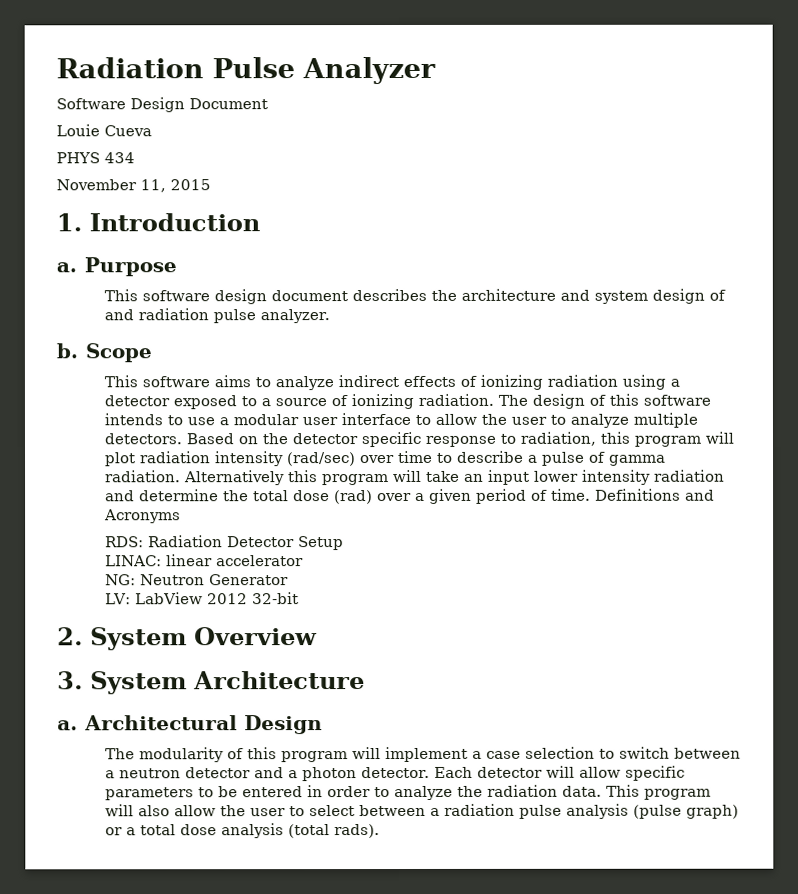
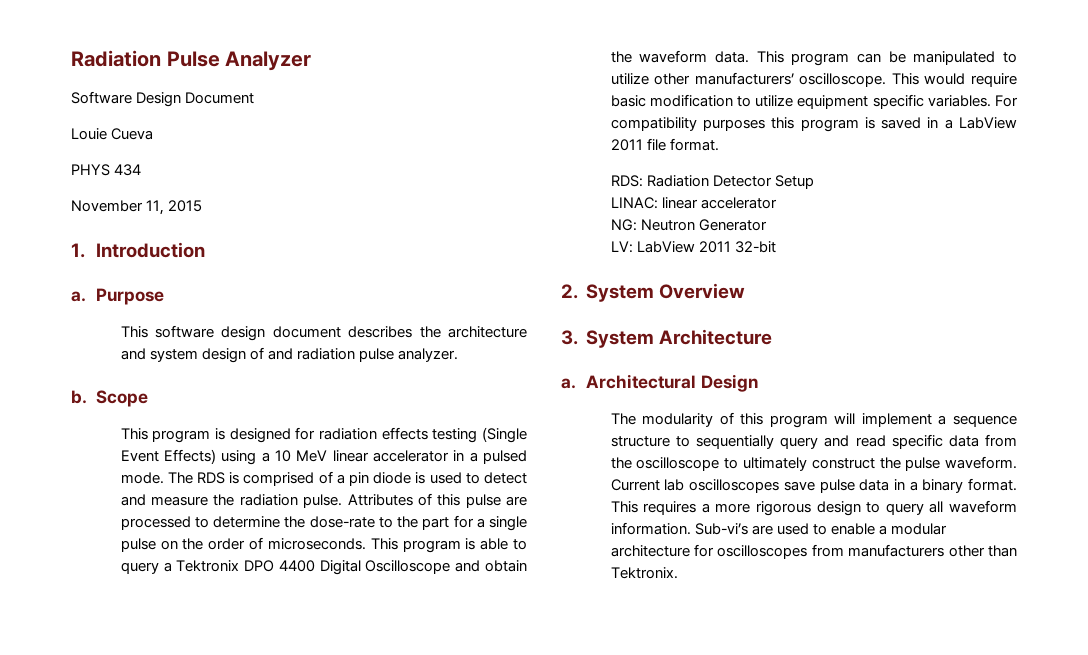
[141,374,680,391] [103,393,711,410] [103,412,698,428] [103,431,734,448] [104,450,666,467] [104,469,725,486] [104,488,715,505] [103,509,181,524] software aims to analyze indirect effects of ionizing radiation using a detector exposed to a source of ionizing radiation. The design of this software intends to use a modular user interface to allow the user to analyze multiple detectors. Based on the detector specific response to radiation, this program will plot radiation intensity (rad/sec) over time to describe a pulse of gamma radiation. Alternatively this program will take an input lower intensity radiation and determine the total dose (rad) over a given period of time. Definitions and Acronyms -> [152,427,527,443] [120,449,527,465] [120,471,528,486] [120,493,527,508] [120,515,527,531] [120,537,527,553] [120,560,527,575] [610,50,1017,66] [610,72,1017,87] [610,94,1018,109] [610,117,1017,132] [610,138,719,151] program is designed for radiation effects testing (Single Event Effects) using a 10 MeV linear accelerator in a pulsed mode. The RDS is comprised of a pin diode is used to detect and measure the radiation pulse. Attributes of this pulse are processed to determine the dose-rate to the part for a single pulse on the order of microseconds. This program is able to query a Tektronix DPO 4400 Digital Oscilloscope and obtain the waveform data. This program can be manipulated to utilize other manufacturers’ oscilloscope. This would require basic modification to utilize equipment specific variables. For compatibility purposes this program is saved in a LabView 2011 file format.
[207,593,249,605] 2012 -> [698,241,731,253] 2011
[485,746,741,759] [104,765,686,782] [104,784,711,801] [104,803,739,819] [104,823,380,839] case selection to switch between a neutron detector and a photon detector. Each detector will allow specific parameters to be entered in order to analyze the radiation data. This program will also allow the user to select between a radiation pulse analysis (pulse graph) or a total dose analysis (total rads). -> [953,415,1017,427] [610,434,1017,449] [610,456,1017,471] [610,478,1017,493] [610,500,1018,516] [610,522,948,535] [610,544,1017,559] [610,567,678,579] sequence structure to sequentially query and read specific data from the oscilloscope to ultimately construct the pulse waveform. Current lab oscilloscopes save pulse data in a binary format. This requires a more rigorous design to query all waveform information. Sub-vi’s are used to enable a modular architecture for oscilloscopes from manufacturers other than Tektronix.

